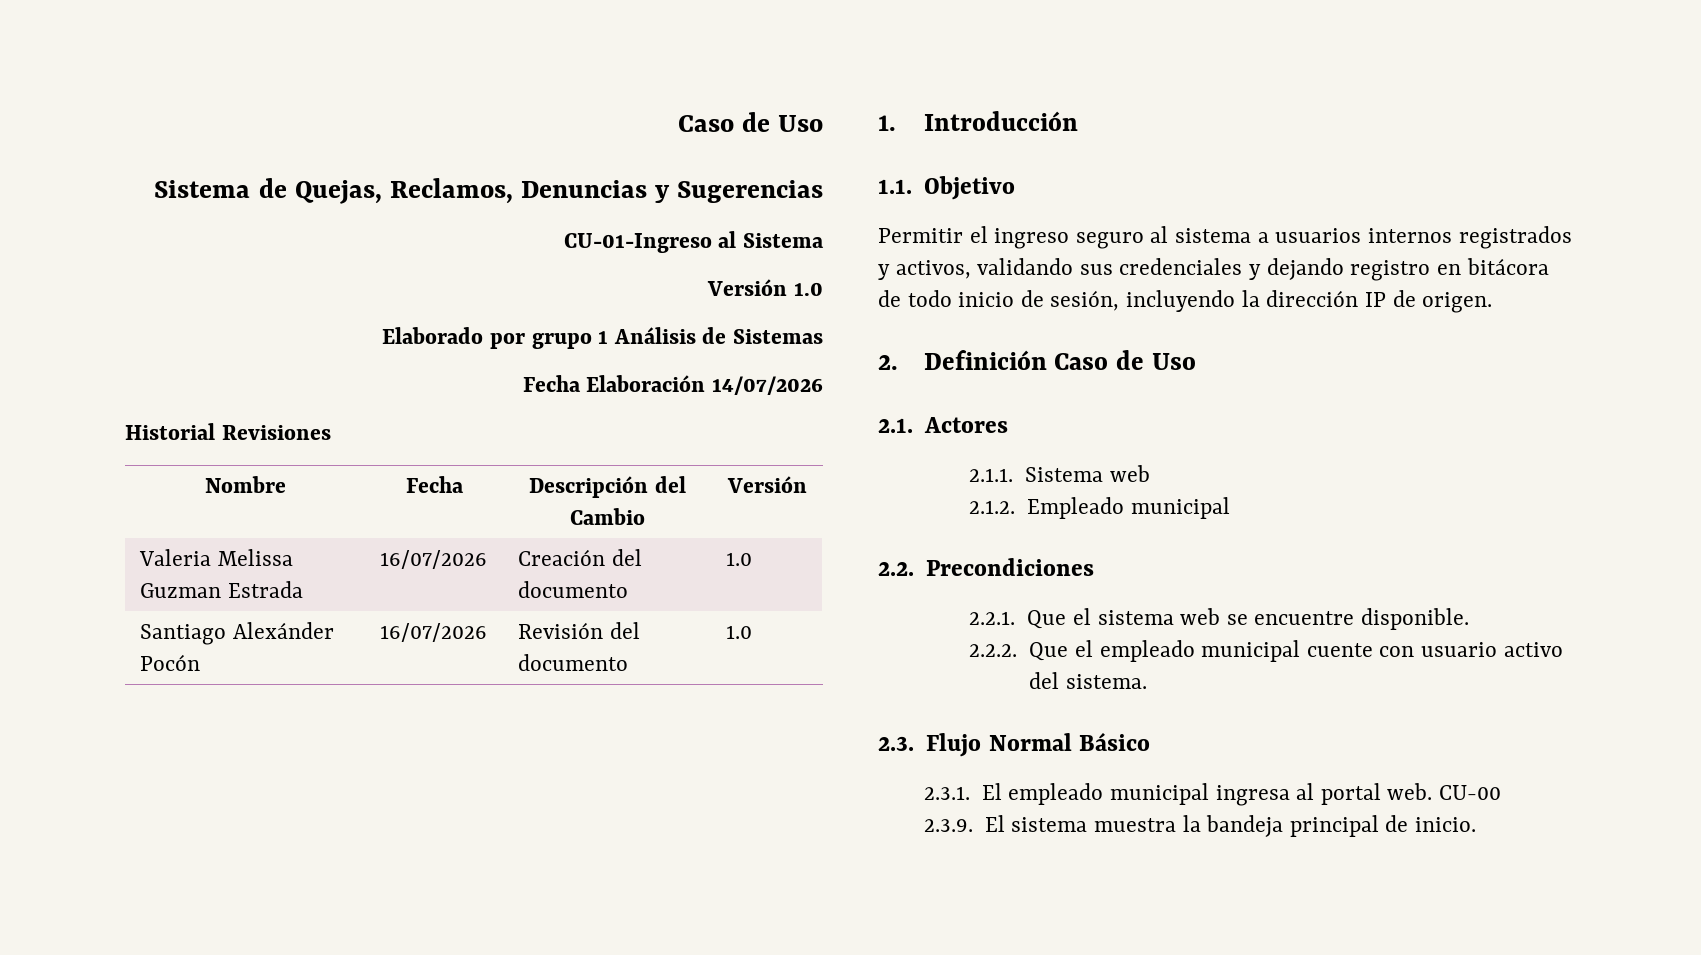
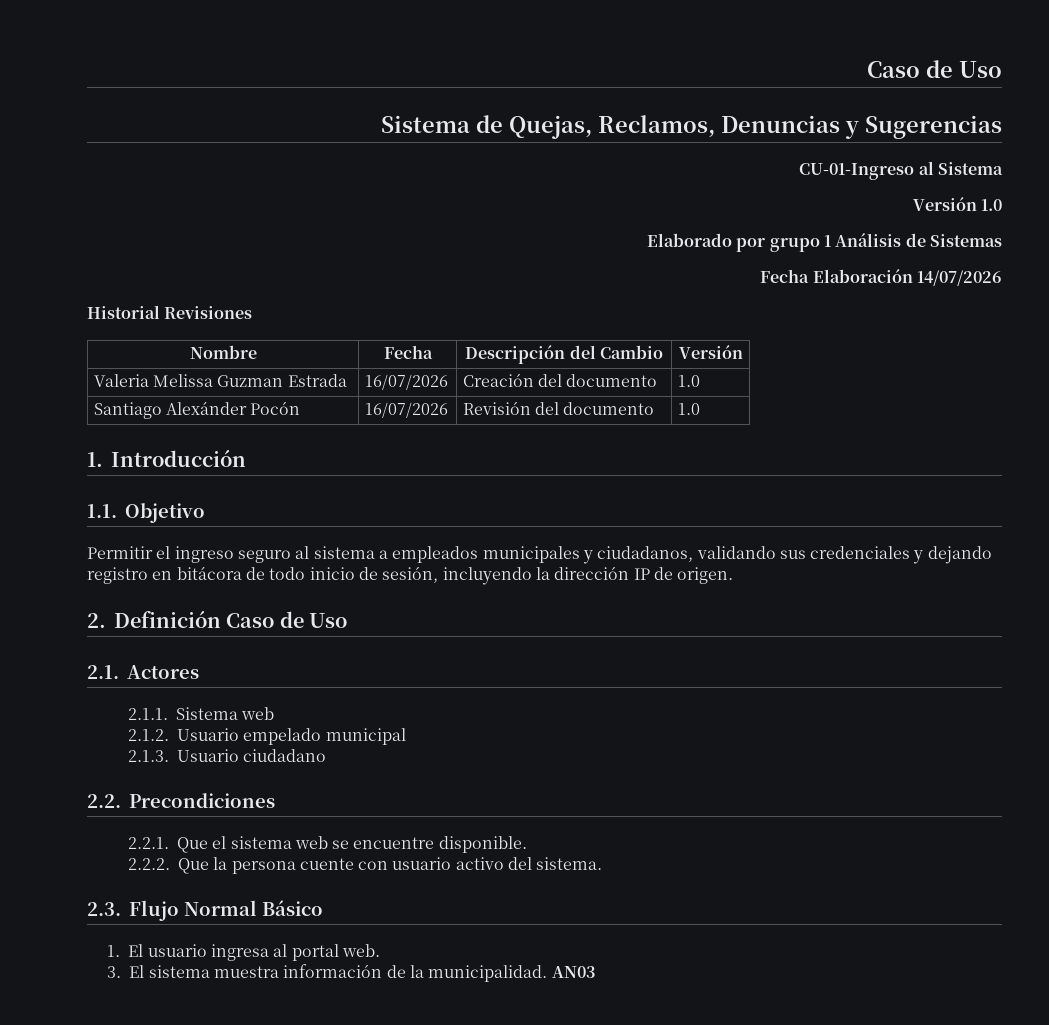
[1275,226,1572,249] [878,260,971,280] usuarios internos registrados y activos, -> [392,546,694,564] empleados municipales y ciudadanos,
[1027,497,1230,519] Empleado municipal -> [176,728,406,745] [127,749,327,762] Usuario empelado municipal // 2.1.3. Usuario ciudadano
[1074,640,1301,662] el empleado municipal -> [213,857,296,874] la persona
[923,783,1209,805] 2.3.1. El empleado municipal -> [107,944,207,957] 1. El usuario
[1439,785,1502,800] [923,819,973,832] CU-00 // 2.3.9. -> [107,966,122,978] // 3.
[1182,815,1477,837] la bandeja principal de inicio. -> [283,964,595,982] información de la municipalidad. AN03

